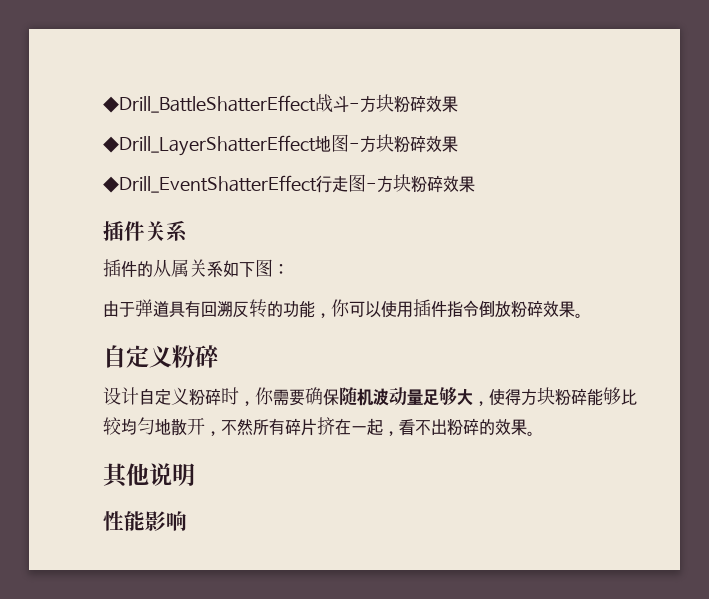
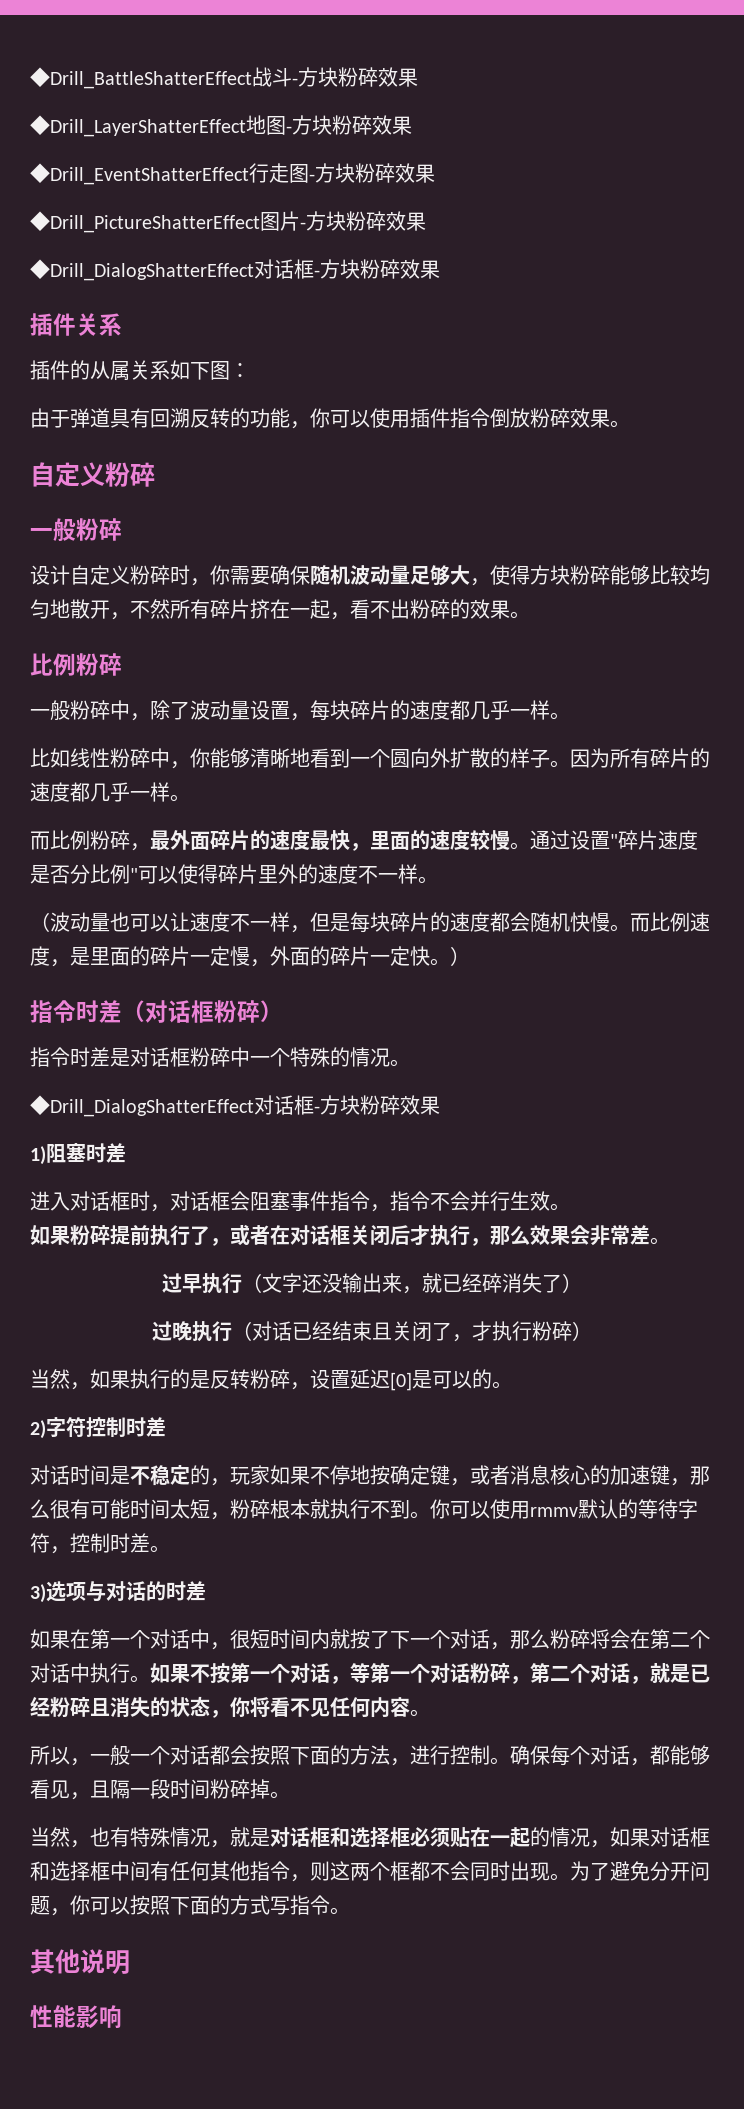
(475, 184) none -> [30,211,426,233] [30,259,440,281] // ◆Drill_PictureShatterEffect图片-方块粉碎效果 // ◆Drill_DialogShatterEffect对话框-方块粉碎效果
(219, 356) none -> [30,518,122,541] // 一般粉碎
(535, 433) none -> [30,653,122,676] [30,700,570,721] [30,748,710,769] [30,782,190,802] [30,829,698,851] [30,864,438,884] [30,912,710,933] [30,946,470,967] [30,1000,283,1023] [30,1047,410,1067] [30,1095,440,1117] [30,1143,126,1165] [30,1191,570,1212] [30,1224,670,1246] [162,1273,582,1294] [152,1321,592,1342] [30,1369,512,1391] [30,1417,166,1439] [30,1465,710,1486] [30,1499,698,1520] [30,1533,170,1554] [30,1581,206,1603] [30,1629,710,1650] [30,1663,710,1684] [30,1696,430,1718] [30,1745,710,1766] [30,1779,290,1800] [30,1827,710,1848] [30,1861,710,1882] [30,1895,350,1916] // 比例粉碎 // 一般粉碎中，除了波动量设置，每块碎片的速度都几乎一样。 // 比如线性粉碎中，你能够清晰地看到一个圆向外扩散的样子。因为所有碎片的速度都几乎一样。 // 而比例粉碎，最外面碎片的速度最快，里面的速度较慢。通过设置"碎片速度是否分比例"可以使得碎片里外的速度不一样。 // （波动量也可以让速度不一样，但是每块碎片的速度都会随机快慢。而比例速度，是里面的碎片一定慢，外面的碎片一定快。） // 指令时差（对话框粉碎） // 指令时差是对话框粉碎中一个特殊的情况。 // ◆Drill_DialogShatterEffect对话框-方块粉碎效果 // 1)阻塞时差 // 进入对话框时，对话框会阻塞事件指令，指令不会并行生效。 // 如果粉碎提前执行了，或者在对话框关闭后才执行，那么效果会非常差。 // 过早执行（文字还没输出来，就已经碎消失了） // 过晚执行（对话已经结束且关闭了，才执行粉碎） // 当然，如果执行的是反转粉碎，设置延迟[0]是可以的。 // 2)字符控制时差 // 对话时间是不稳定的，玩家如果不停地按确定键，或者消息核心的加速键，那么很有可能时间太短，粉碎根本就执行不到。你可以使用rmmv默认的等待字符，控制时差。 // 3)选项与对话的时差 // 如果在第一个对话中，很短时间内就按了下一个对话，那么粉碎将会在第二个对话中执行。如果不按第一个对话，等第一个对话粉碎，第二个对话，就是已经粉碎且消失的状态，你将看不见任何内容。 // 所以，一般一个对话都会按照下面的方法，进行控制。确保每个对话，都能够看见，且隔一段时间粉碎掉。 // 当然，也有特殊情况，就是对话框和选择框必须贴在一起的情况，如果对话框和选择框中间有任何其他指令，则这两个框都不会同时出现。为了避免分开问题，你可以按照下面的方式写指令。

